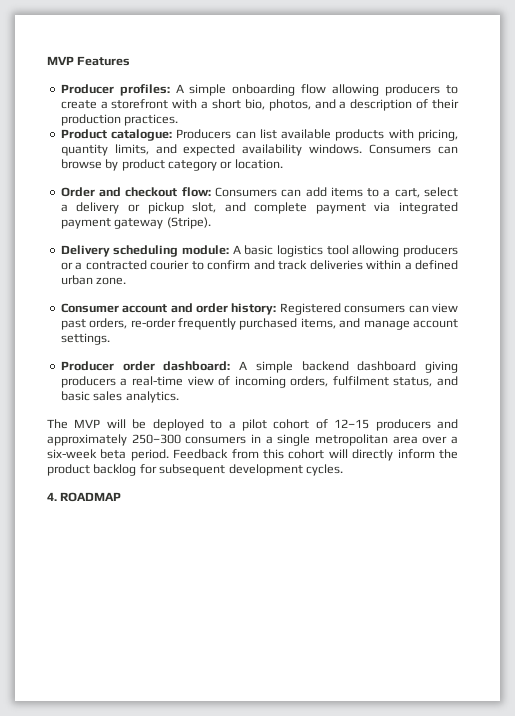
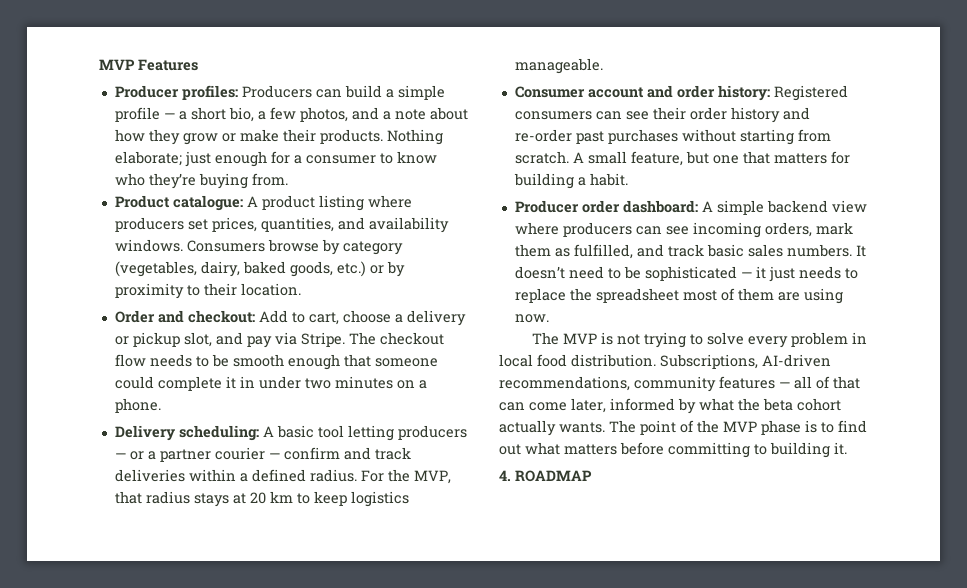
[175,84,458,96] [60,99,198,109] A simple onboarding flow allowing producers to create a storefront with -> [241,85,445,100] [114,107,175,122] Producers can build a simple profile —
(265, 104) none -> [257,107,296,120] a few
[350,99,460,111] [60,114,179,126] [60,129,458,141] [60,144,236,156] description of their production practices. // Product catalogue: Producers can list available products with pricing, quantity limits, and expected -> [394,107,468,120] [114,129,443,145] [114,151,437,167] [114,173,288,189] [114,195,412,211] [114,217,365,232] note about how they grow or make their products. Nothing elaborate; just enough for a consumer to know who they’re buying from. // Product catalogue: A product listing where producers set prices, quantities, and
[438,146,459,154] can -> (265, 246) none
[121,159,283,171] [60,187,459,198] product category or location. // Order and checkout flow: Consumers can add items to a cart, select -> [342,241,403,255] [114,261,405,277] [114,283,301,299] [114,310,391,325] category (vegetables, dairy, baked goods, etc.) or by proximity to their location. // Order and checkout: Add to cart, choose
[254,202,458,214] [60,217,211,229] [60,245,458,257] [60,260,204,270] complete payment via integrated payment gateway (Stripe). // Delivery scheduling module: A basic logistics tool allowing producers or a contracted courier to -> [246,332,444,348] [114,354,438,370] [114,376,427,391] [114,398,161,413] [114,425,467,441] [114,447,280,462] pay via Stripe. The checkout flow needs to be smooth enough that someone could complete it in under two minutes on a phone. // Delivery scheduling: A basic tool letting producers — or a partner courier —
[60,275,127,285] urban zone. -> [309,469,451,484] [114,491,409,507] [514,58,603,74] radius. For the MVP, that radius stays at 20 km to keep logistics manageable.
[432,303,458,313] [60,318,458,330] [60,333,110,345] view past orders, re-order frequently purchased items, and manage account settings. -> [625,107,810,123] [514,129,831,145] [514,151,850,166] [513,173,628,189] see their order history and re-order past purchases without starting from scratch. A small feature, but one that matters for building a habit.
[357,361,458,373] [60,376,458,388] [60,391,179,403] [47,419,459,431] [47,434,459,446] [47,449,458,461] [47,464,343,476] dashboard giving producers a real-time view of incoming orders, fulfilment status, and basic sales analytics. // The MVP will be deployed to a pilot cohort of 12–15 producers and approximately 250–300 consumers in a single metropolitan area over a six-week beta period. Feedback from this cohort will directly inform the product backlog for subsequent development cycles. -> [831,200,867,213] [514,222,853,238] [514,244,866,259] [514,266,858,282] [514,288,843,304] [514,314,549,323] [532,332,868,348] [499,354,831,369] [499,376,860,392] [499,398,841,414] [499,420,867,436] [499,442,847,458] view where producers can see incoming orders, mark them as fulfilled, and track basic sales numbers. It doesn’t need to be sophisticated — it just needs to replace the spreadsheet most of them are using now. // The MVP is not trying to solve every problem in local food distribution. Subscriptions, AI-driven recommendations, community features — all of that can come later, informed by what the beta cohort actually wants. The point of the MVP phase is to find out what matters before committing to building it.

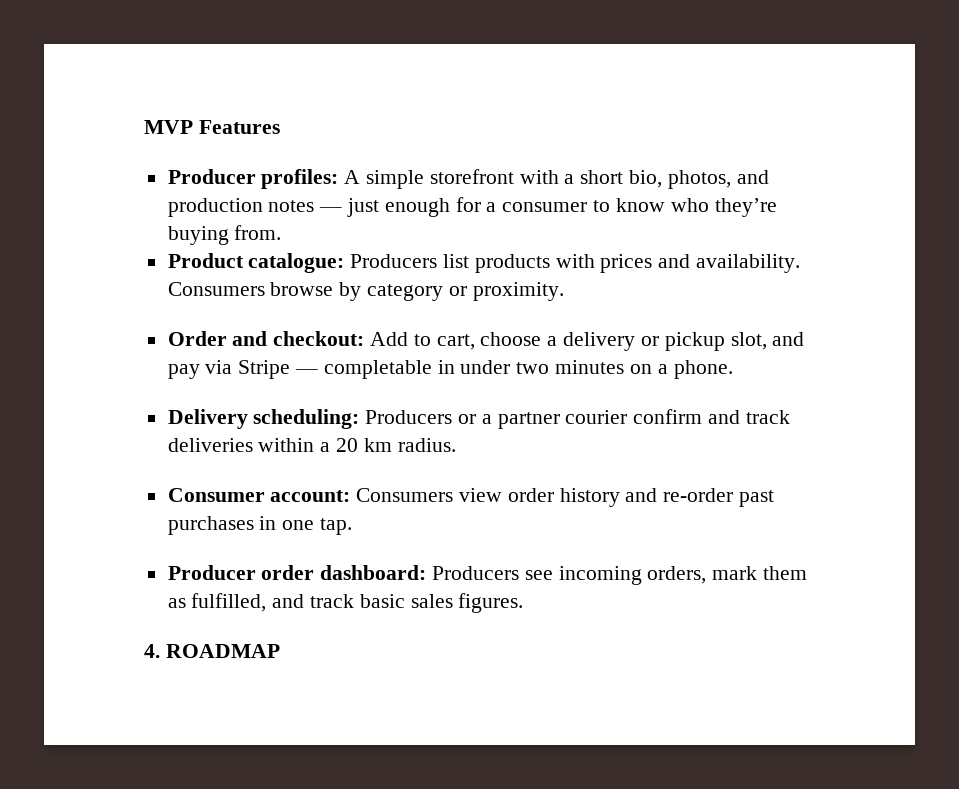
[241,85,445,100] [114,107,468,122] [114,129,443,145] [114,151,182,166] Producers can build a simple profile — a short bio, a few photos, and a note about how they grow or make their products. Nothing elaborate; -> [344,169,769,189] [167,198,343,217] A simple storefront with a short bio, photos, and production notes —
[246,195,412,211] [114,217,449,233] [114,239,403,255] [114,261,405,277] [114,283,301,299] A product listing where producers set prices, quantities, and availability windows. Consumers browse by category (vegetables, dairy, baked goods, etc.) or by proximity to their location. -> [350,254,801,273] [167,282,564,301] Producers list products with prices and availability. Consumers browse by category or proximity.
[300,332,444,347] [114,354,438,370] [114,376,236,391] Stripe. The checkout flow needs to be smooth enough that someone could complete it -> [238,360,432,379] Stripe — completable
[262,425,467,441] [114,453,126,459] A basic tool letting producers — -> [365,410,453,424] Producers
[268,453,280,459] — -> (628, 417) none
[251,469,451,484] [114,491,409,507] [514,58,603,74] [514,85,848,101] [514,107,686,120] defined radius. For the MVP, that radius stays at 20 km to keep logistics manageable. // Consumer account and order history: Registered consumers can see their -> [336,438,456,452] [167,488,503,502] 20 km radius. // Consumer account: Consumers view
[681,129,831,145] [514,151,850,166] [513,173,628,189] [514,200,867,215] [514,222,662,237] without starting from scratch. A small feature, but one that matters for building a habit. // Producer order dashboard: A simple backend view where producers can -> [259,516,353,535] [167,565,520,580] in one tap. // Producer order dashboard: Producers
[786,244,866,257] [514,266,858,282] [514,288,843,304] [514,314,549,323] [532,332,868,348] [499,354,831,369] [499,376,860,392] [499,398,841,414] [499,420,867,436] [499,442,847,458] numbers. It doesn’t need to be sophisticated — it just needs to replace the spreadsheet most of them are using now. // The MVP is not trying to solve every problem in local food distribution. Subscriptions, AI-driven recommendations, community features — all of that can come later, informed by what the beta cohort actually wants. The point of the MVP phase is to find out what matters before committing to building it. -> [458,593,524,613] figures.

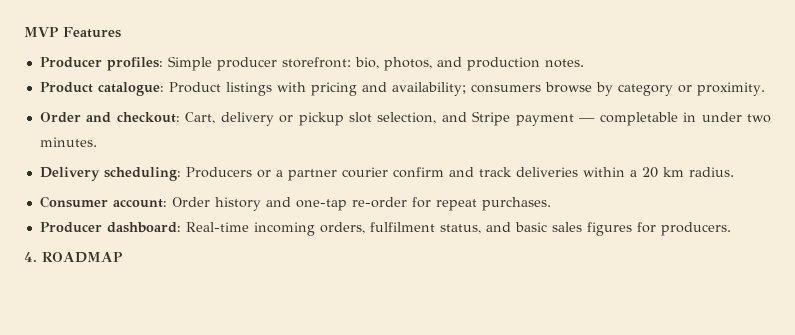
[344,169,769,189] [167,197,777,217] [167,225,282,245] [167,253,801,273] [167,282,265,296] A simple storefront with a short bio, photos, and production notes — just enough for a consumer to know who they’re buying from. // Product catalogue: Producers list products with prices and availability. Consumers -> [167,56,584,71] [39,82,541,96] Simple producer storefront: bio, photos, and production notes. // Product catalogue: Product listings with pricing and availability; consumers
[370,332,805,351] [167,360,291,379] Add to cart, choose a delivery or pickup slot, and pay via Stripe -> [185,111,574,126] Cart, delivery or pickup slot selection, and Stripe payment
[555,360,733,379] minutes on a phone. -> [39,137,97,147] minutes.
[356,488,775,507] [167,516,353,535] [167,565,808,585] [167,593,524,613] Consumers view order history and re-order past purchases in one tap. // Producer order dashboard: Producers see incoming orders, mark them as fulfilled, and track basic sales figures. -> [171,197,551,211] [39,222,731,236] Order history and one-tap re-order for repeat purchases. // Producer dashboard: Real-time incoming orders, fulfilment status, and basic sales figures for producers.

